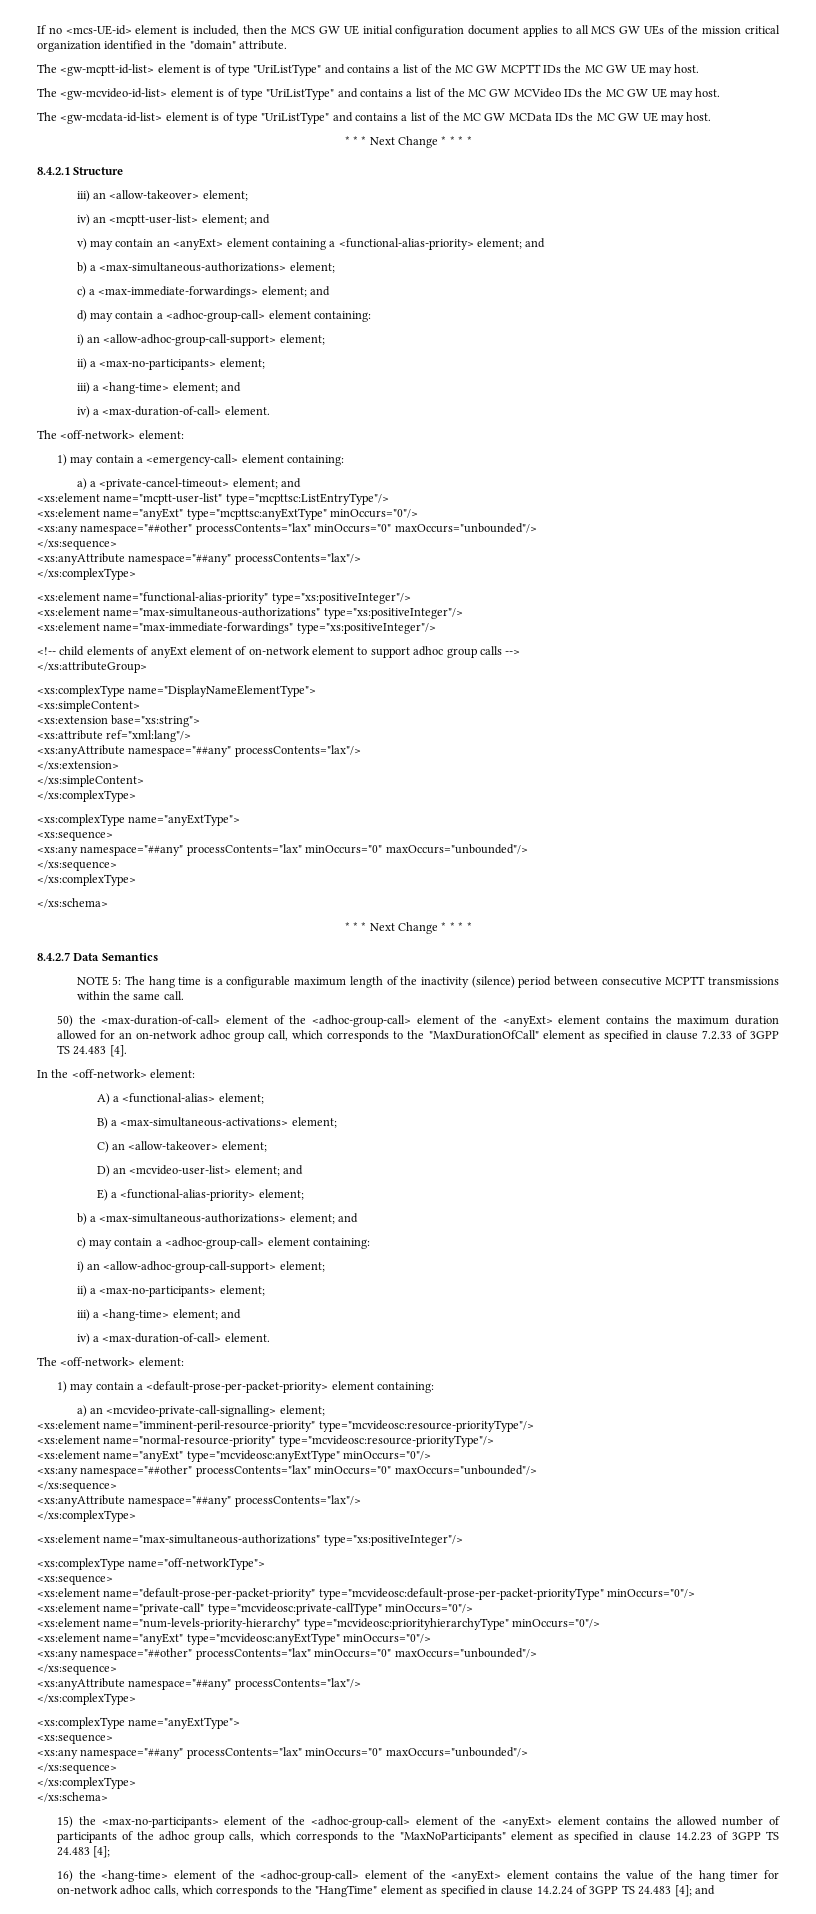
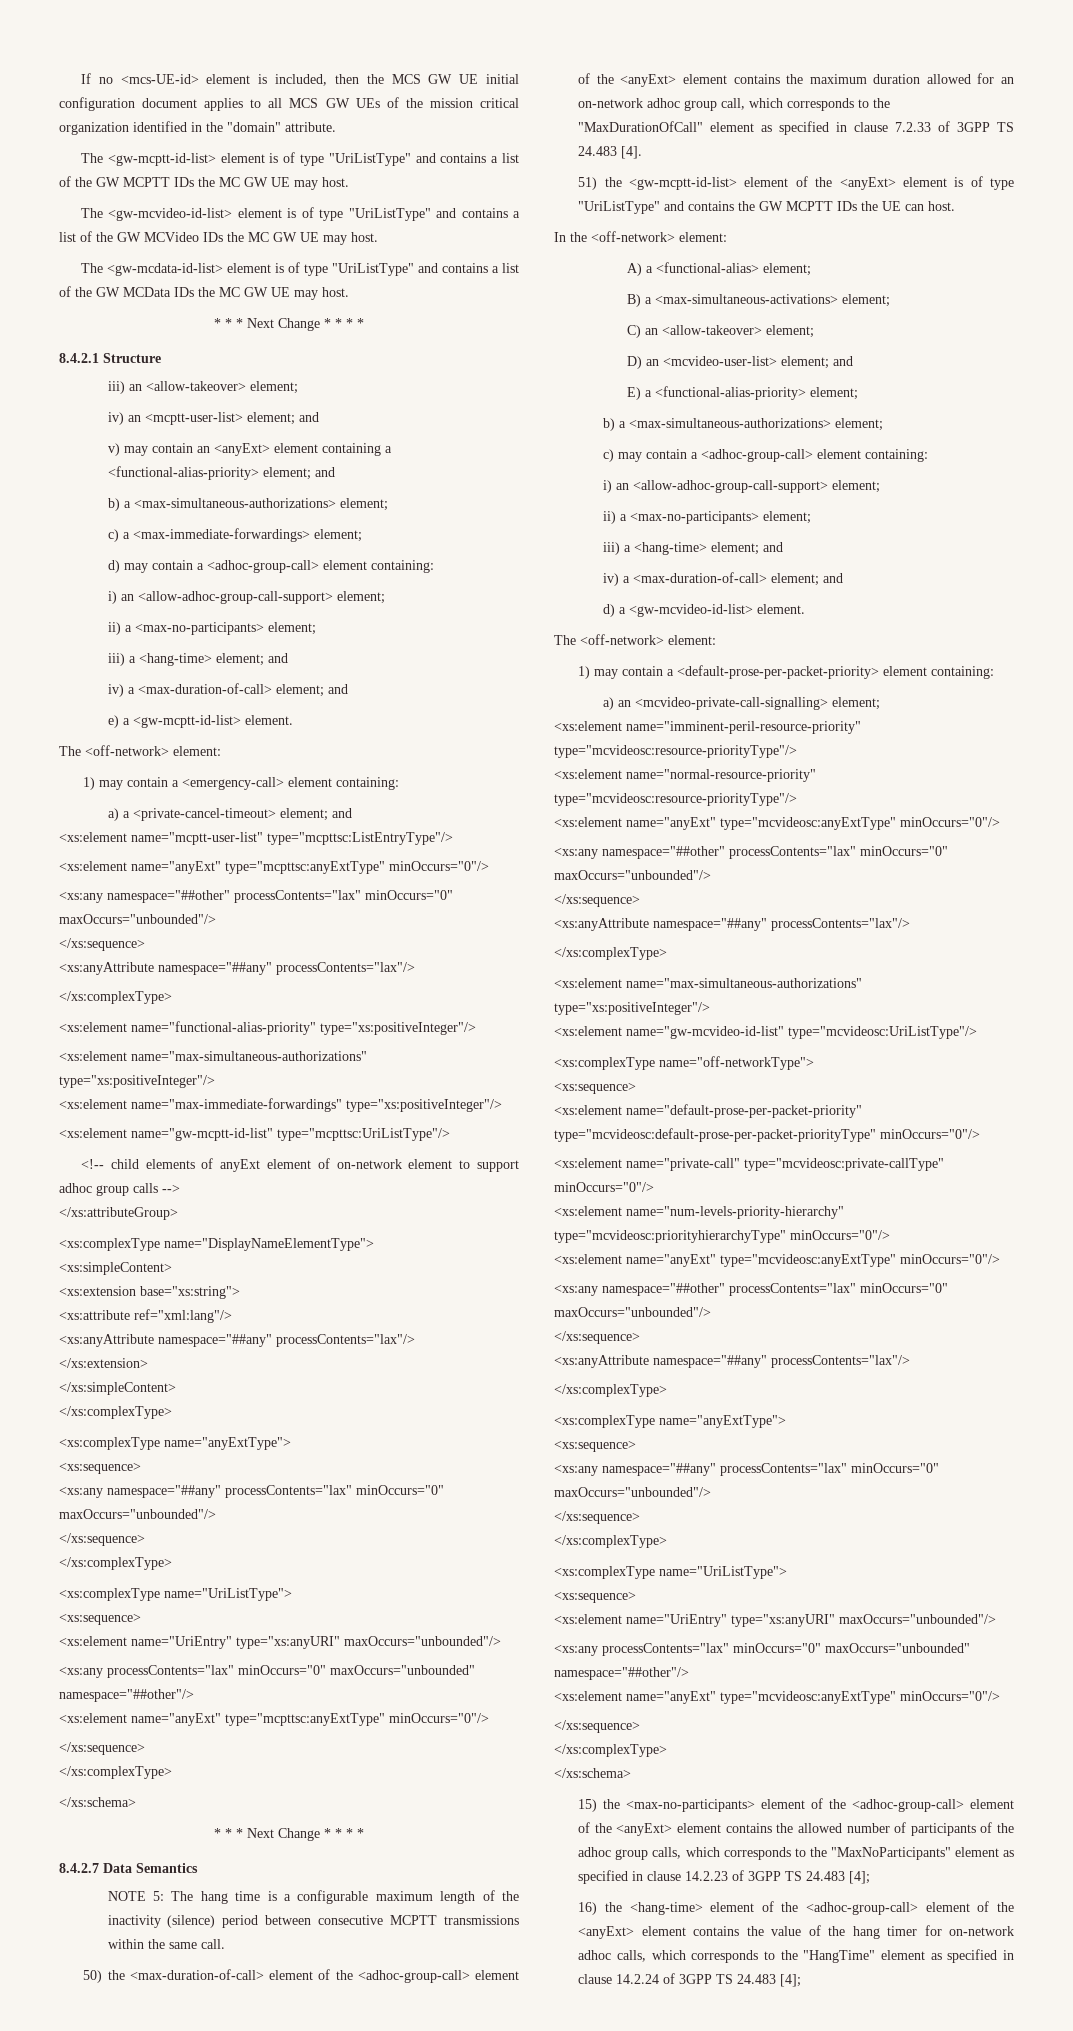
[454,65,473,73] MC -> (92, 182) none
[467,89,486,97] MC -> (113, 237) none
[462,113,481,121] MC -> (92, 292) none
[310,286,331,296] and -> (362, 535) none
(222, 411) none -> [275,684,348,697] [107,715,241,728] element; and // e) a <gw-mcptt-id-list>
(436, 628) none -> [59,1128,450,1141] // <xs:element name="gw-mcptt-id-list" type="mcpttsc:UriListType"/>
(136, 880) none -> [59,1588,292,1601] [59,1613,141,1625] [59,1636,501,1649] [59,1665,475,1678] [59,1689,194,1702] [59,1713,489,1726] [59,1742,145,1755] [59,1766,172,1779] // <xs:complexType name="UriListType"> // <xs:sequence> // <xs:element name="UriEntry" type="xs:anyURI" maxOccurs="unbounded"/> // <xs:any processContents="lax" minOccurs="0" maxOccurs="unbounded" namespace="##other"/> // <xs:element name="anyExt" type="mcpttsc:anyExtType" minOccurs="0"/> // </xs:sequence> // </xs:complexType>
(127, 1051) none -> [578,176,1014,190] [578,201,956,214] // 51) the <gw-mcptt-id-list> element of the <anyExt> element is of type "UriListType" and contains the GW MCPTT IDs the UE can host.
[338,1213,359,1223] and -> (883, 424) none
(222, 1338) none -> [770,573,843,586] [602,604,753,617] element; and // d) a <gw-mcvideo-id-list>
(463, 1540) none -> [554,1026,977,1039] // <xs:element name="gw-mcvideo-id-list" type="mcvideosc:UriListType"/>
(136, 1783) none -> [554,1566,787,1579] [554,1591,636,1603] [554,1614,996,1627] [554,1643,970,1656] [554,1667,689,1680] [554,1691,1000,1704] [554,1720,640,1733] [554,1744,667,1757] // <xs:complexType name="UriListType"> // <xs:sequence> // <xs:element name="UriEntry" type="xs:anyURI" maxOccurs="unbounded"/> // <xs:any processContents="lax" minOccurs="0" maxOccurs="unbounded" namespace="##other"/> // <xs:element name="anyExt" type="mcvideosc:anyExtType" minOccurs="0"/> // </xs:sequence> // </xs:complexType>
[694,1885,715,1895] and -> (802, 1980) none

